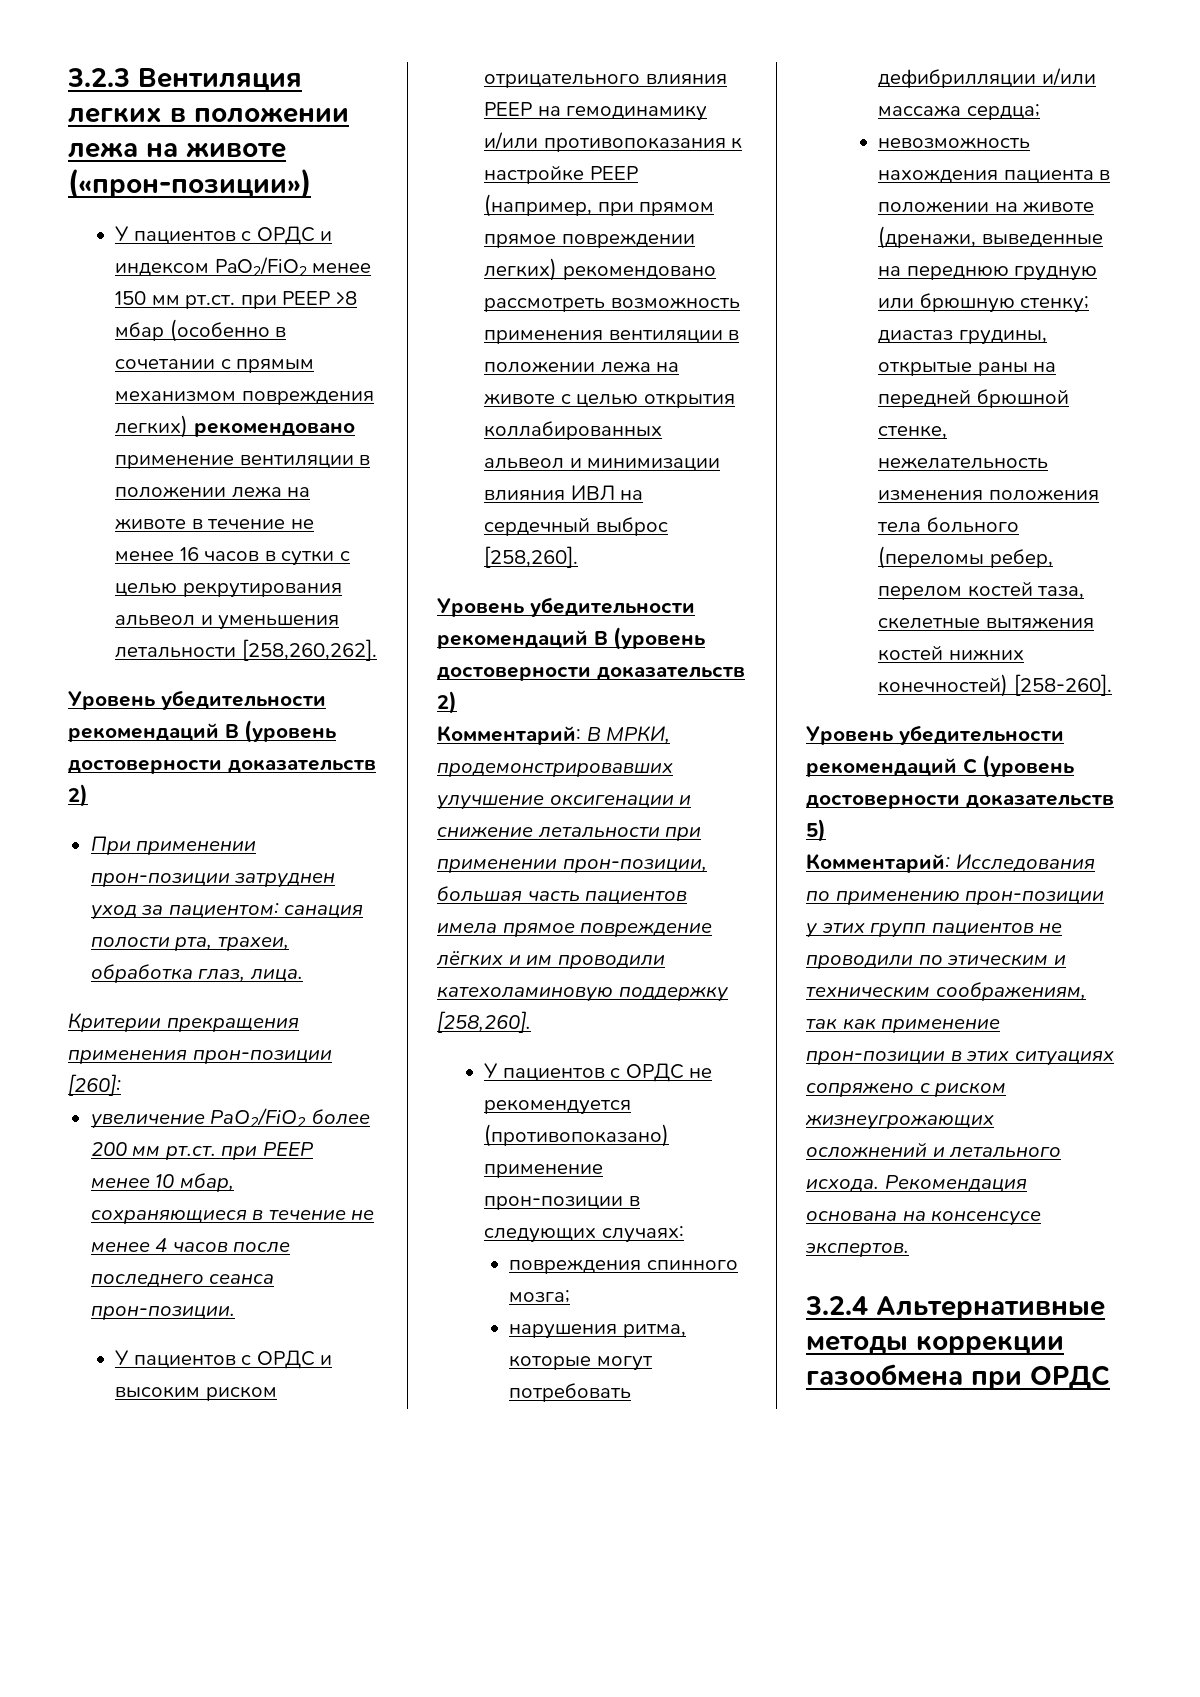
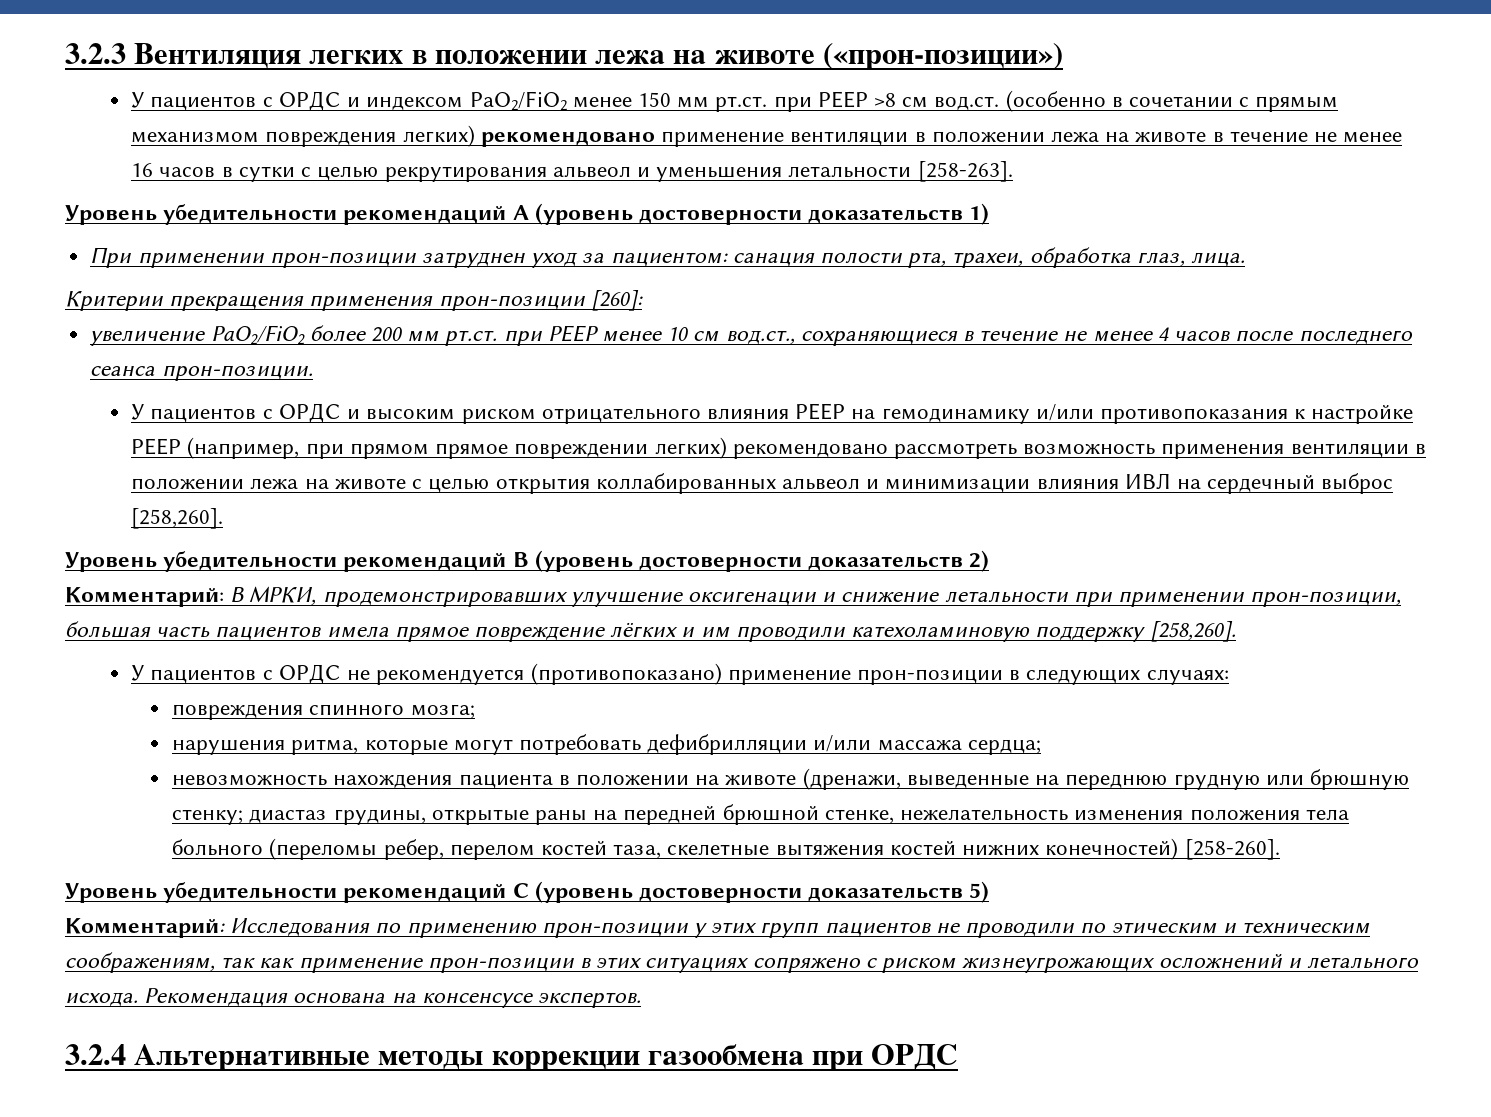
[115,322,165,341] мбар -> [902,96,1000,110] см вод.ст.
[241,639,377,661] [68,690,326,710] [68,720,337,743] [68,759,376,774] [68,784,88,807] [258,260,262]. // Уровень убедительности рекомендаций В (уровень достоверности доказательств 2) -> [917,161,1013,182] [65,203,990,225] [258-263]. // Уровень убедительности рекомендаций А (уровень достоверности доказательств 1)
[179,1173,234,1192] мбар, -> [693,330,795,344] см вод.ст.,

